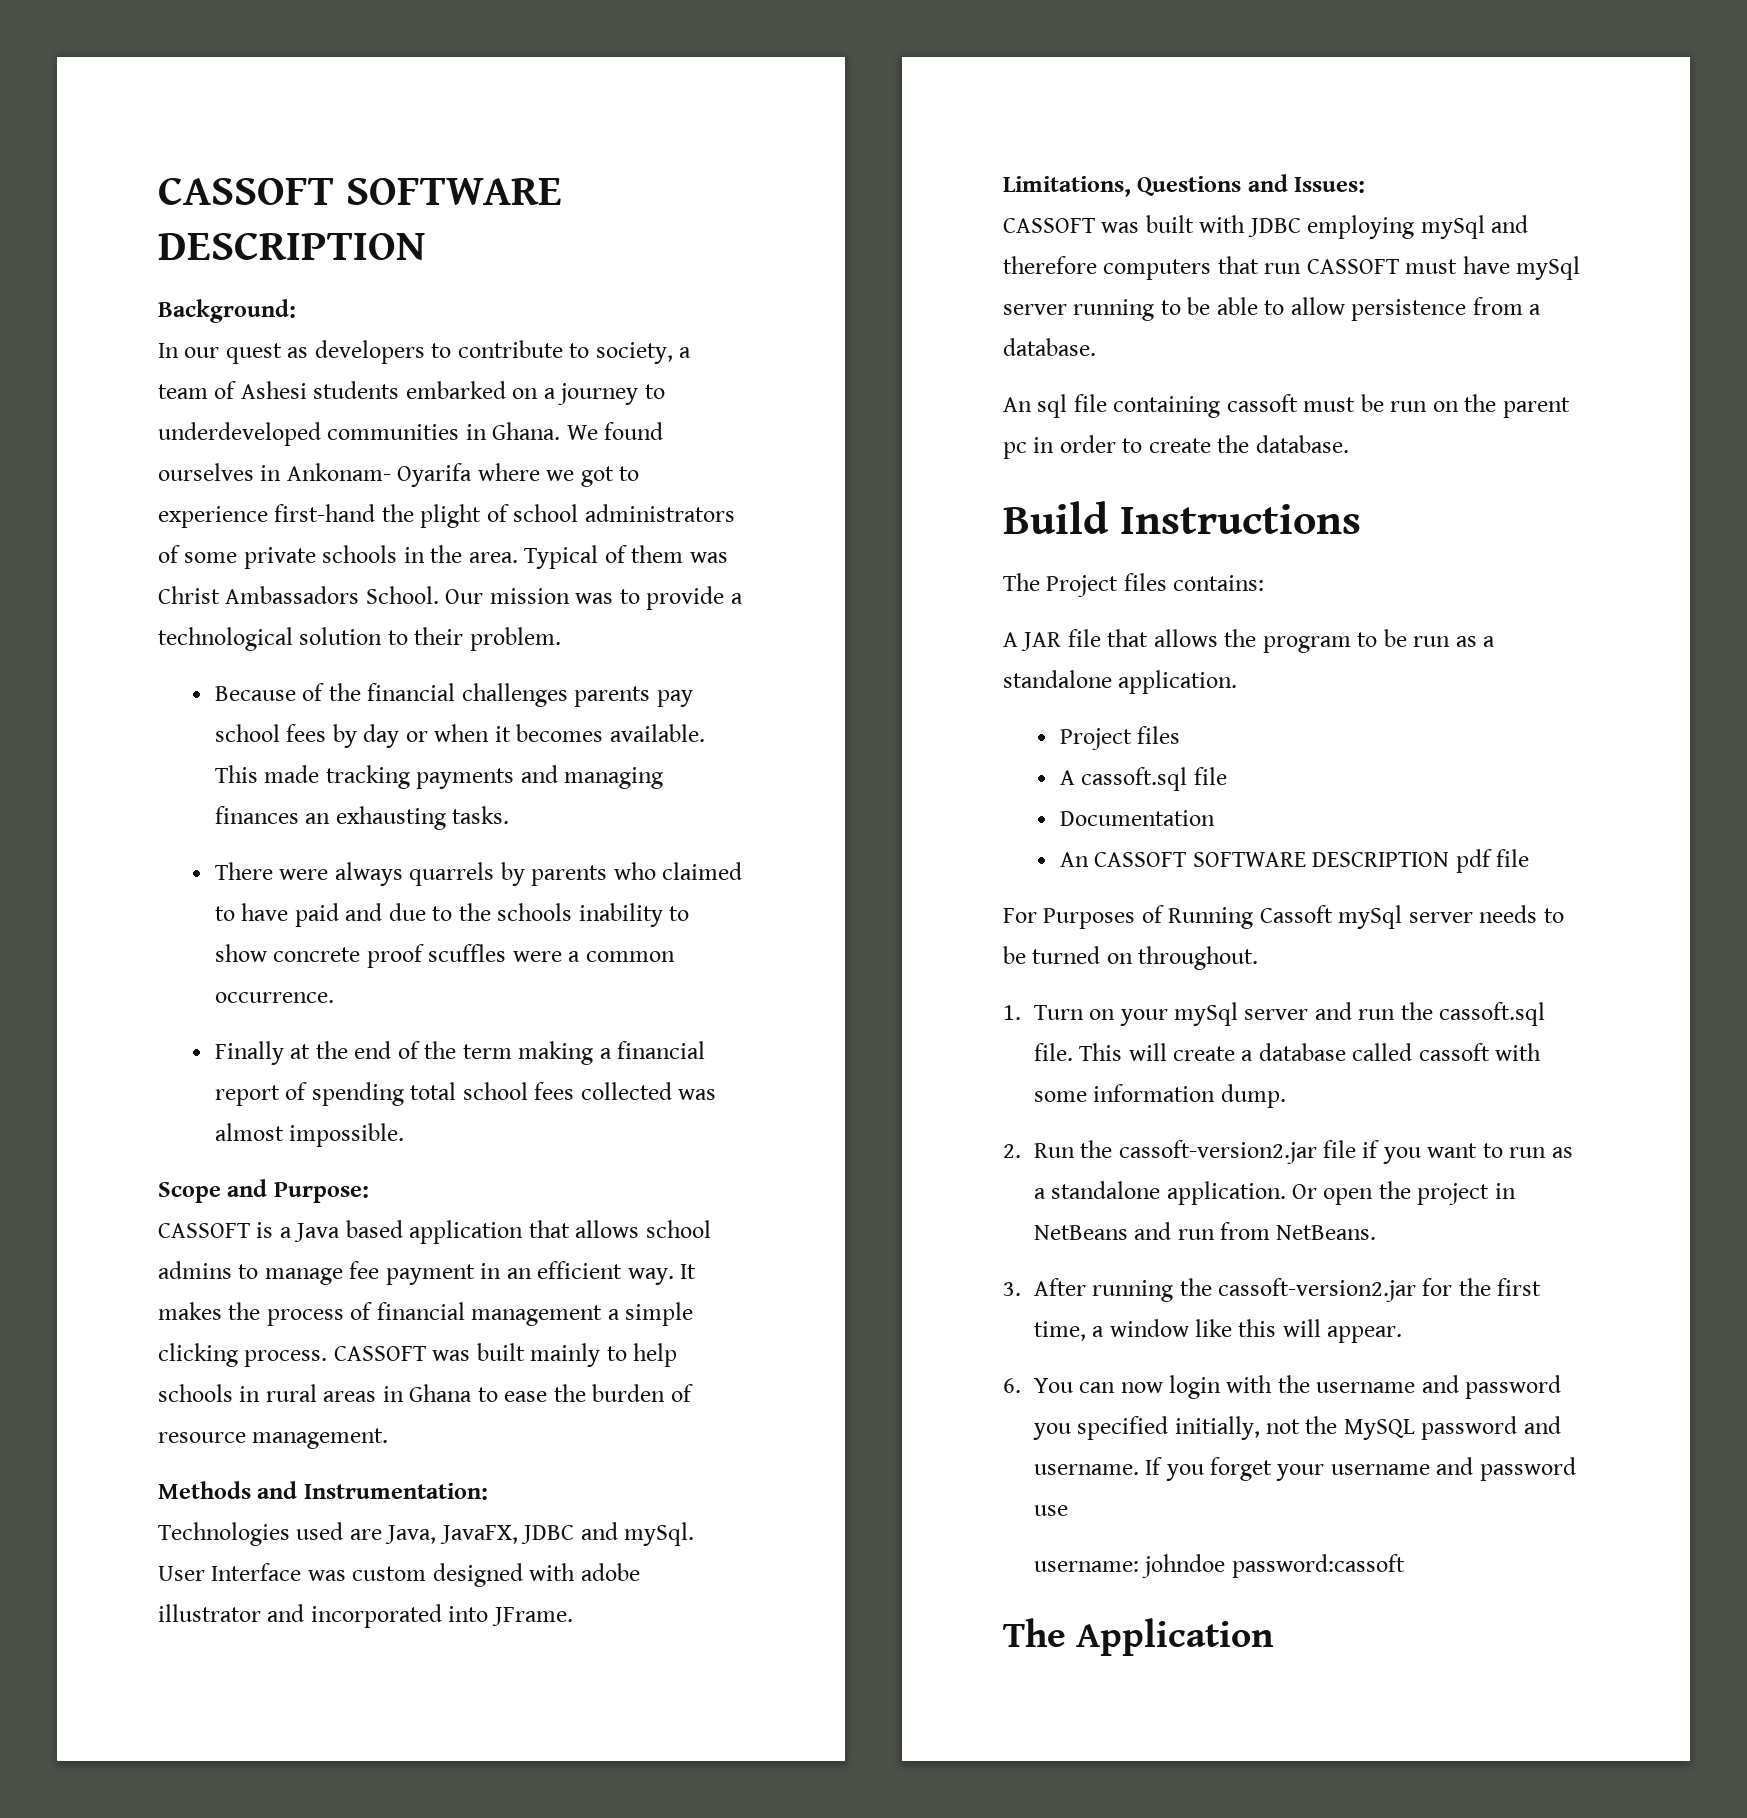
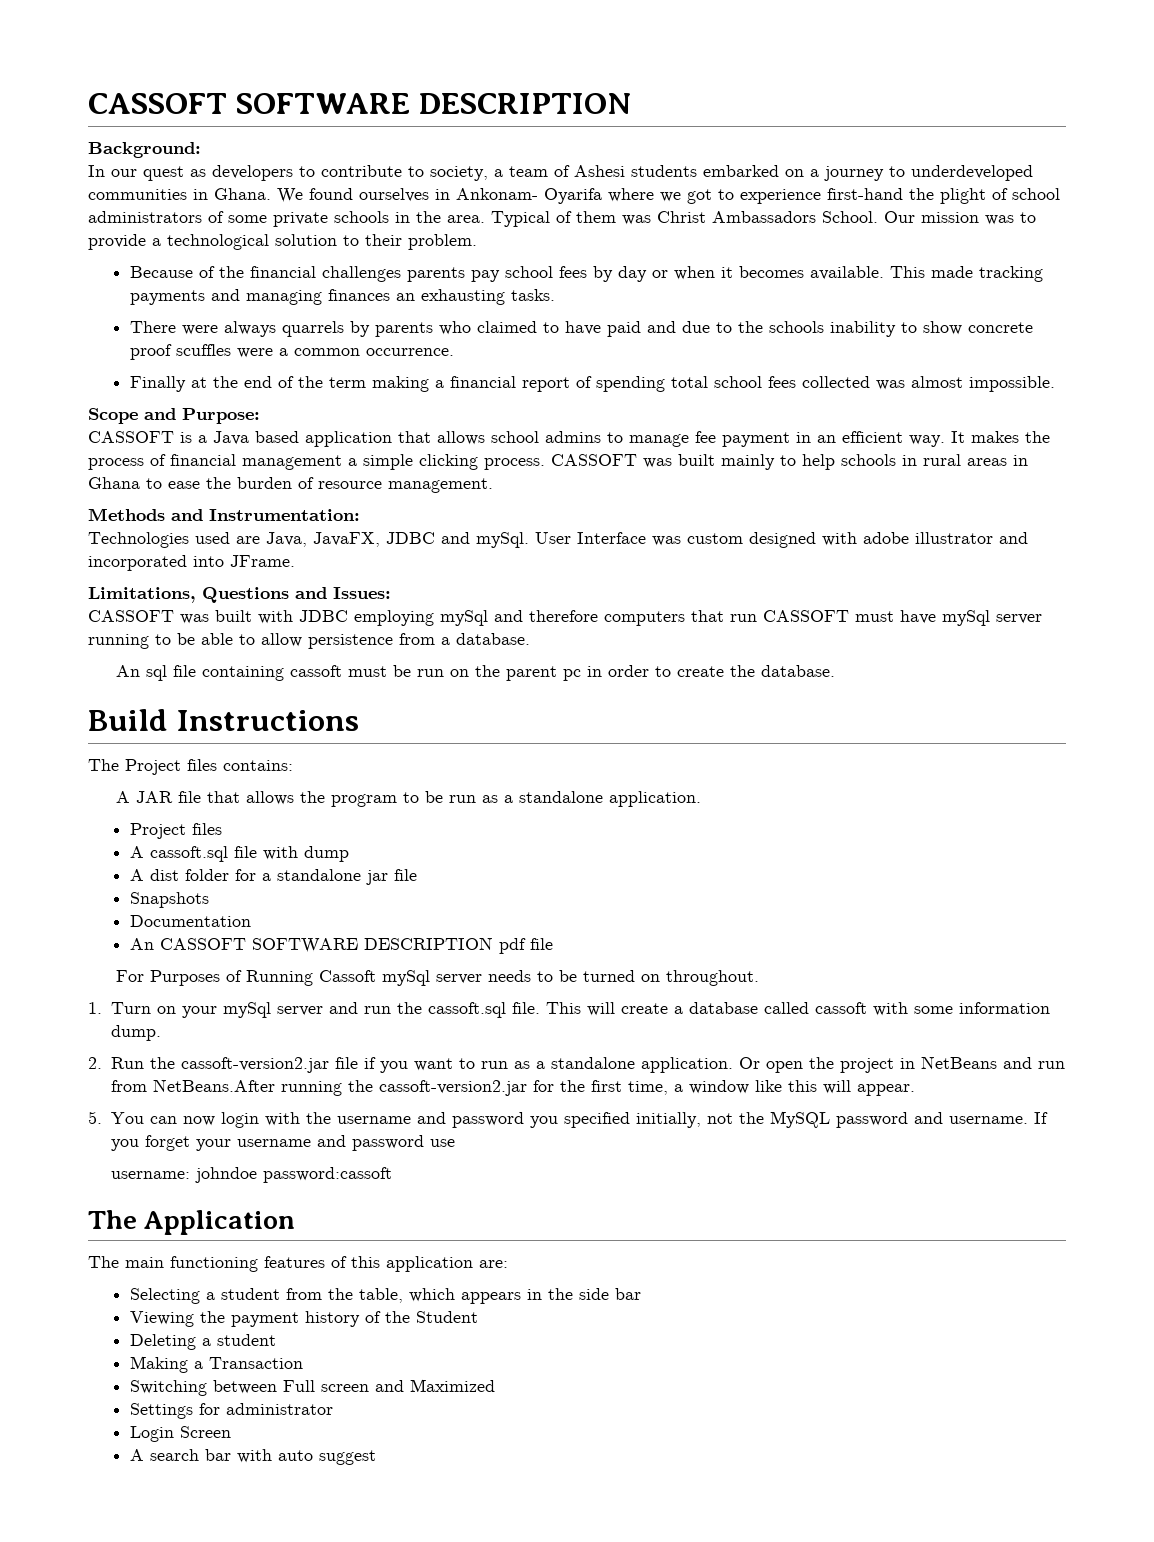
(1227, 776) none -> [262,846,349,862] [129,869,417,885] [129,892,209,908] with dump // A dist folder for a standalone jar file // Snapshots
[1276,1225,1377,1240] [1003,1278,1086,1296] NetBeans. // 3. After -> [152,1079,275,1092] NetBeans.After
[1003,1378,1021,1393] 6. -> [88,1111,102,1124] 5.
(1275, 1637) none -> [88,1256,508,1272] [129,1288,641,1304] [129,1311,478,1327] [129,1334,276,1350] [129,1356,303,1373] [129,1379,495,1396] [129,1403,333,1419] [129,1426,231,1442] [129,1449,376,1465] // The main functioning features of this application are: // Selecting a student from the table, which appears in the side bar // Viewing the payment history of the Student // Deleting a student // Making a Transaction // Switching between Full screen and Maximized // Settings for administrator // Login Screen // A search bar with auto suggest

